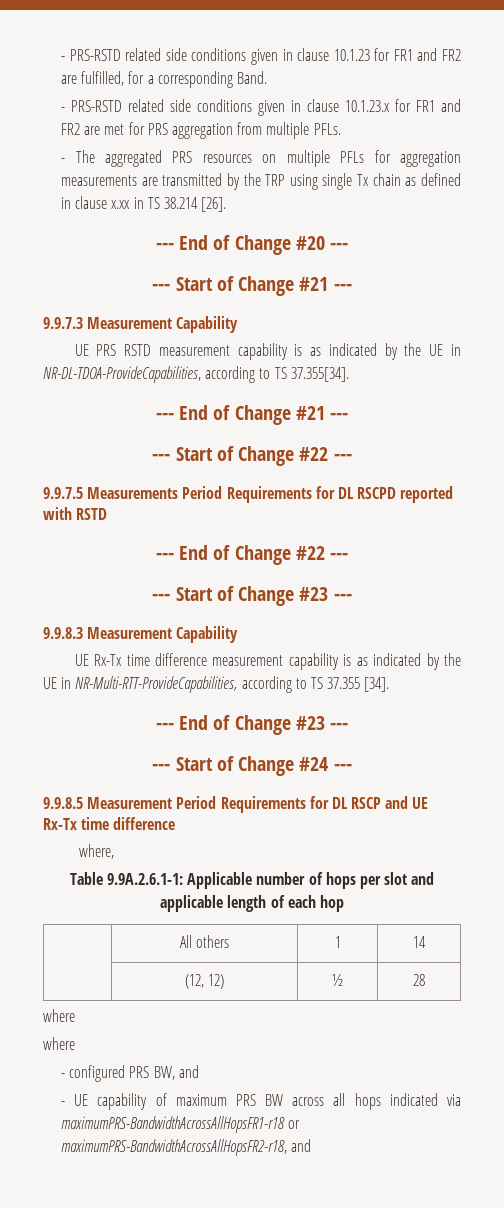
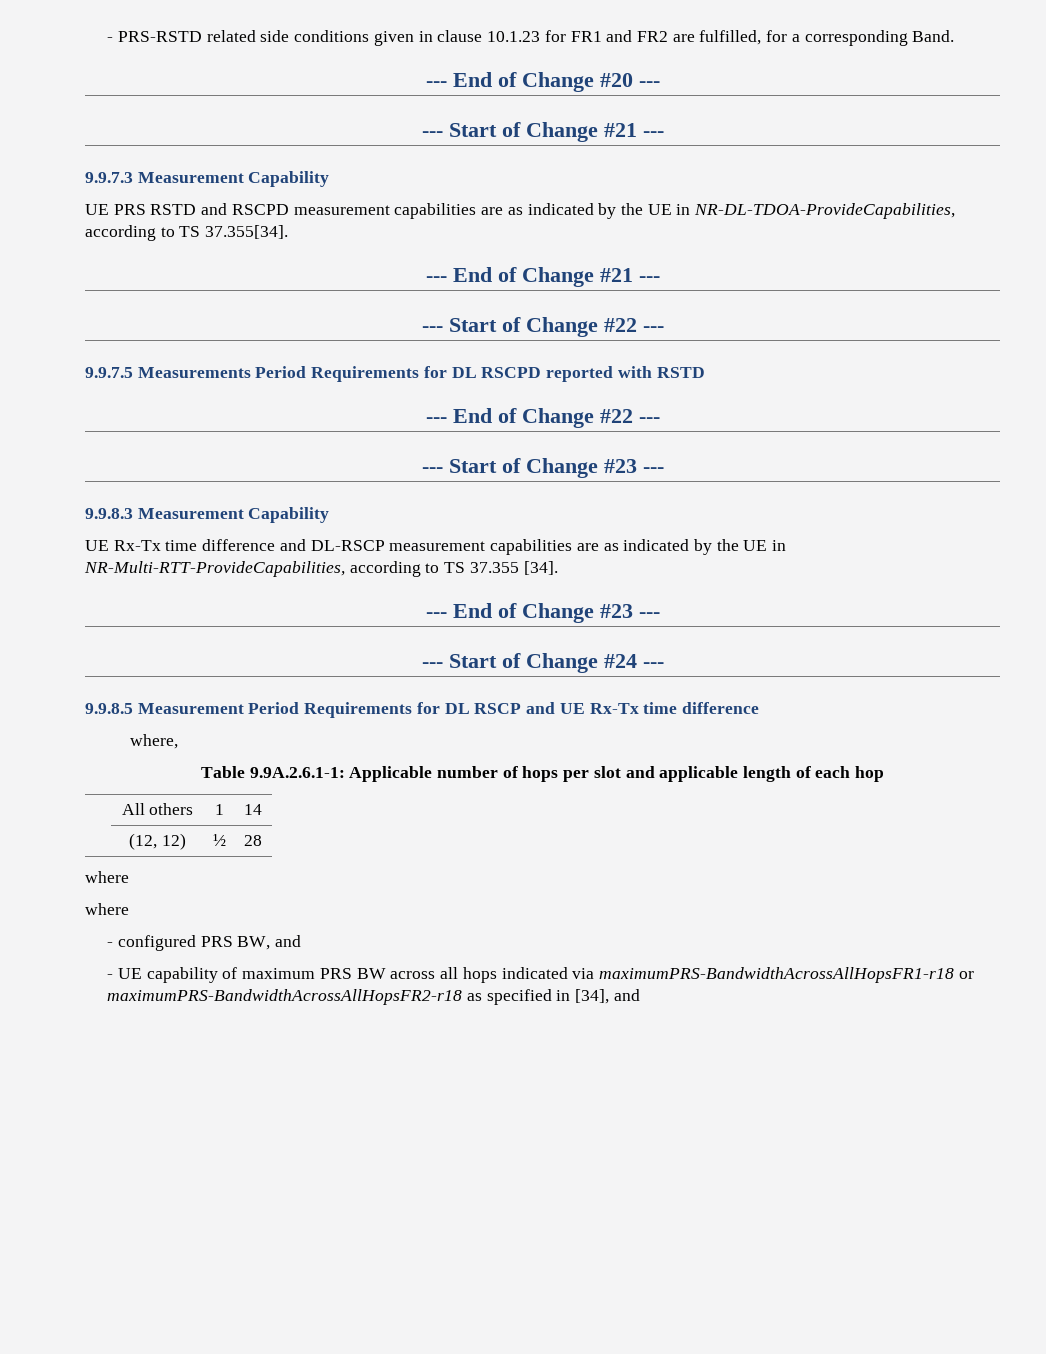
[61,99,462,116] [61,122,341,139] [61,150,461,167] [61,173,461,190] [61,196,227,212] // - PRS-RSTD related side conditions given in clause 10.1.23.x for FR1 and FR2 are met for PRS aggregation from multiple PFLs. // - The aggregated PRS resources on multiple PFLs for aggregation measurements are transmitted by the TRP using single Tx chain as defined in clause x.xx in TS 38.214 [26]. -> (955, 36) none
[158,343,303,360] measurement capability is -> [201,203,504,219] and RSCPD measurement capabilities are
[212,653,352,670] measurement capability is -> [279,539,599,555] and DL-RSCP measurement capabilities are
[61,1139,288,1156] maximumPRS-BandwidthAcrossAllHopsFR2-r18, -> [107,989,610,1005] maximumPRS-BandwidthAcrossAllHopsFR2-r18 as specified in [34],

